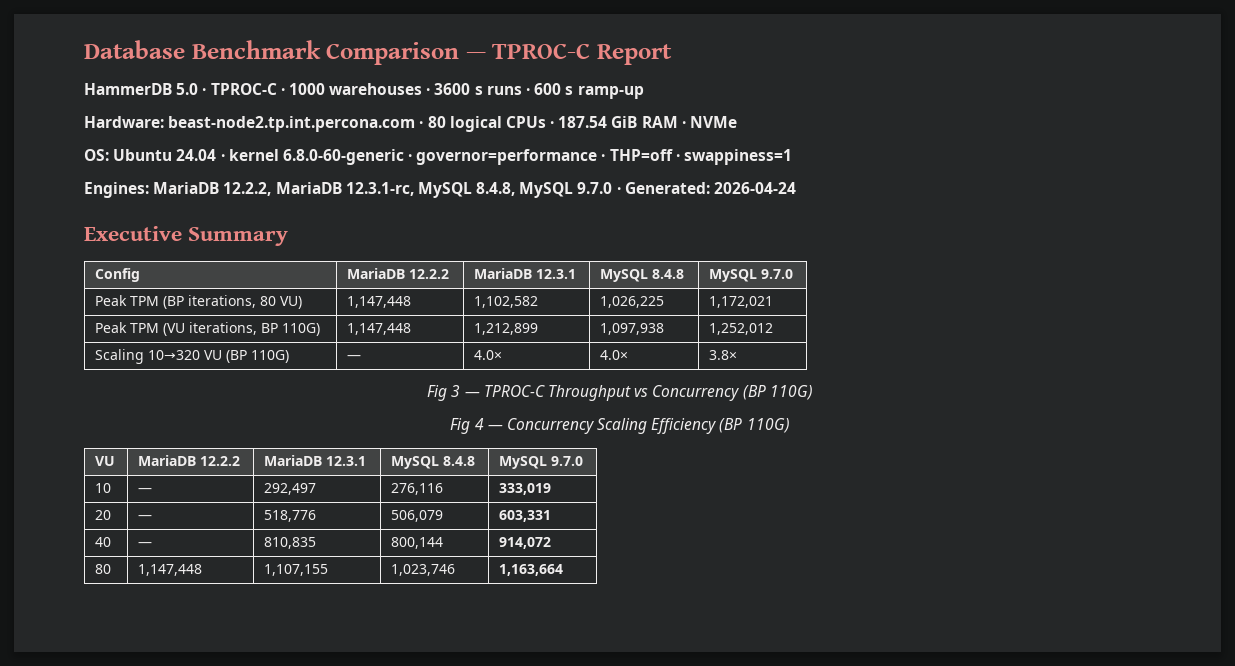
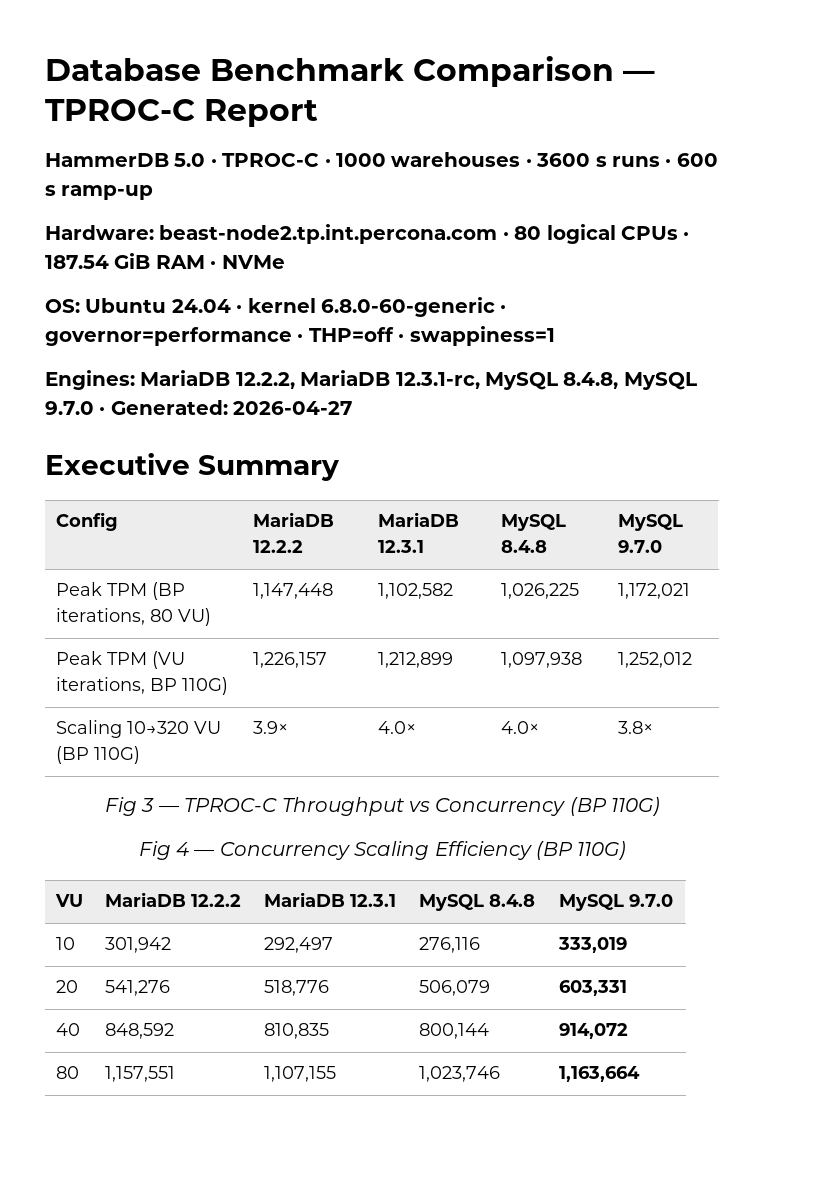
[714,182,797,194] 2026-04-24 -> [233,401,353,415] 2026-04-27
[347,323,412,335] 1,147,448 -> [252,652,327,668] 1,226,157
[347,355,362,360] — -> [252,721,288,734] 3.9×
[138,488,153,493] — -> [104,937,171,953] 301,942
[138,515,153,520] — -> [104,980,170,996] 541,276
[138,542,153,547] — -> [104,1023,174,1039] 848,592
[138,564,203,576] 1,147,448 -> [104,1066,175,1082] 1,157,551

